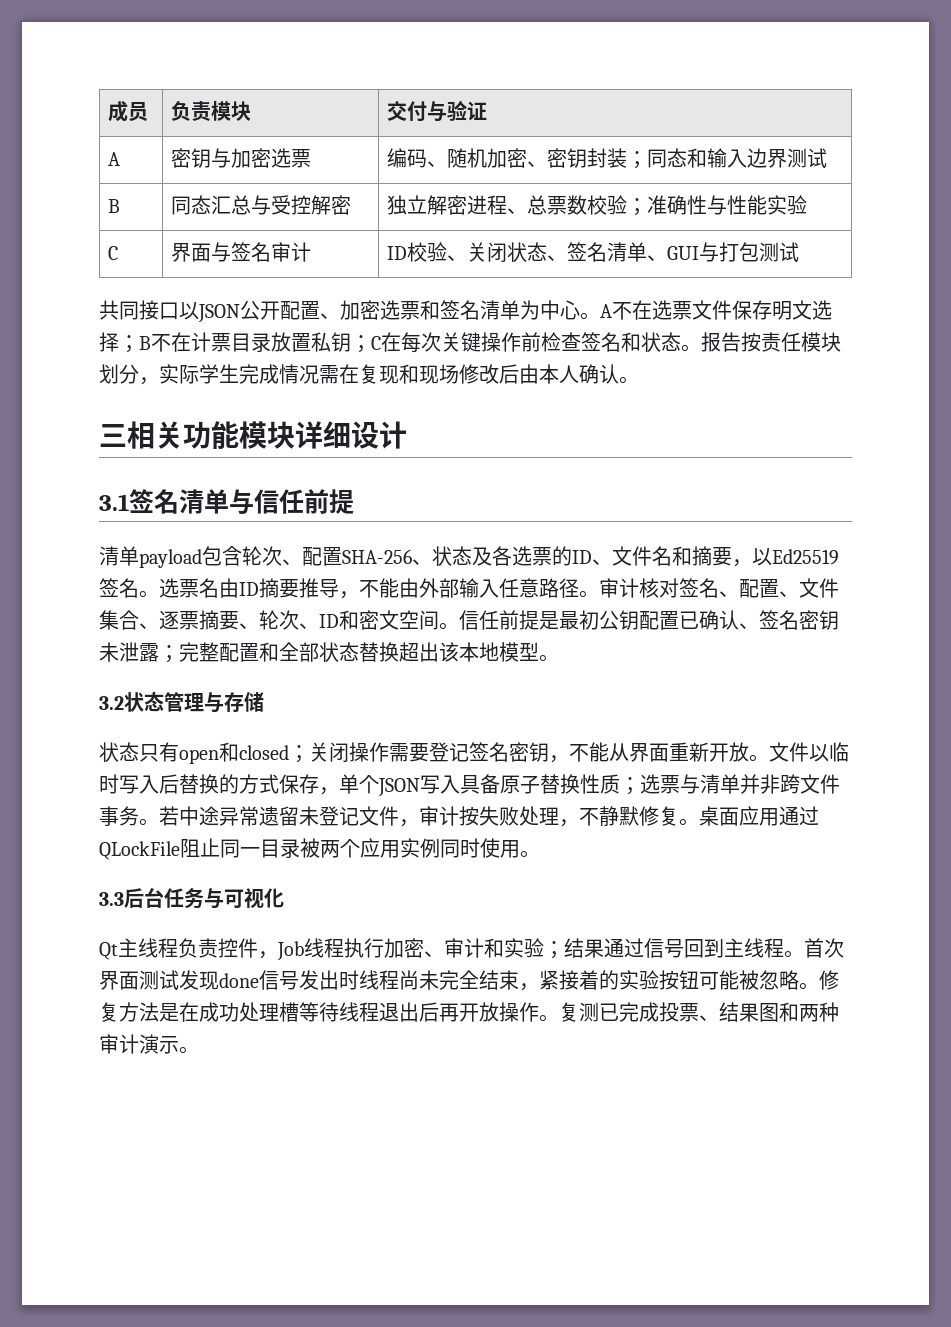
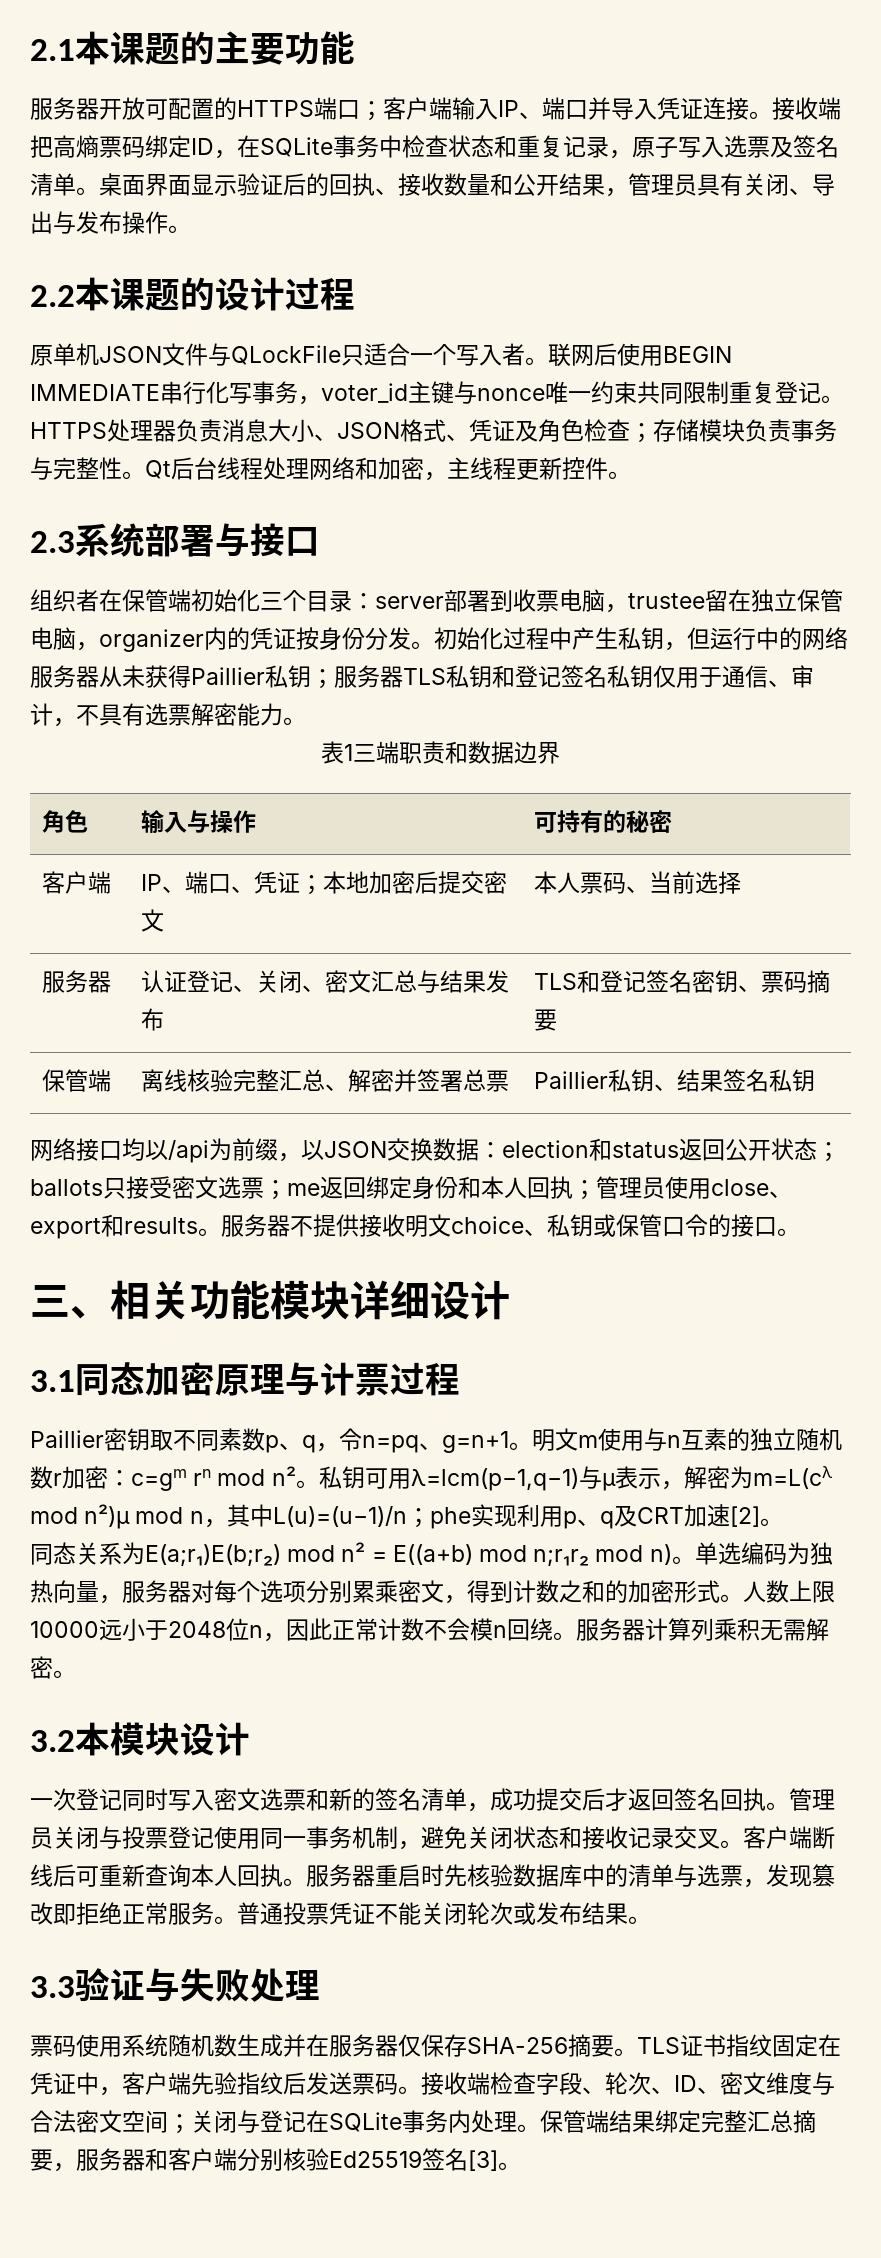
[108,100,149,122] [171,101,252,122] [387,100,488,122] [108,152,121,166] [171,148,312,168] [387,148,828,169] [108,199,121,213] [171,195,352,215] [387,195,808,216] [108,246,119,260] [171,242,312,262] [387,242,800,263] [99,300,832,323] [99,332,841,353] [99,364,619,385] 成员 | 负责模块 | 交付与验证 // A | 密钥与加密选票 | 编码、随机加密、密钥封装；同态和输入边界测试 // B | 同态汇总与受控解密 | 独立解密进程、总票数校验；准确性与性能实验 // C | 界面与签名审计 | ID校验、关闭状态、签名清单、GUI与打包测试 // 共同接口以JSON公开配置、加密选票和签名清单为中心。A不在选票文件保存明文选择；B不在计票目录放置私钥；C在每次关键操作前检查签名和状态。报告按责任模块划分，实际学生完成情况需在复现和现场修改后由本人确认 -> [30,31,355,65] [30,97,841,121] [30,135,839,159] [30,173,835,197] [30,211,191,234] [30,277,355,311] [30,343,732,367] [30,381,844,405] [30,419,837,443] [30,457,631,481] [30,523,320,557] [30,589,843,613] [30,627,848,652] [30,665,814,689] [30,703,306,727] [321,741,560,764] [42,810,89,833] [141,810,257,833] [534,810,673,833] [42,871,112,894] [141,871,508,895] [141,909,165,932] [534,871,742,894] [42,970,112,993] [141,970,510,993] [141,1008,165,1031] [534,970,831,993] [534,1009,558,1031] [42,1069,112,1092] [141,1069,510,1092] [534,1069,816,1092] [30,1138,840,1163] [30,1176,792,1200] [30,1214,777,1239] 2.1本课题的主要功能 // 服务器开放可配置的HTTPS端口；客户端输入IP、端口并导入凭证连接。接收端把高熵票码绑定ID，在SQLite事务中检查状态和重复记录，原子写入选票及签名清单。桌面界面显示验证后的回执、接收数量和公开结果，管理员具有关闭、导出与发布操作。 // 2.2本课题的设计过程 // 原单机JSON文件与QLockFile只适合一个写入者。联网后使用BEGIN IMMEDIATE串行化写事务，voter_id主键与nonce唯一约束共同限制重复登记。HTTPS处理器负责消息大小、JSON格式、凭证及角色检查；存储模块负责事务与完整性。Qt后台线程处理网络和加密，主线程更新控件。 // 2.3系统部署与接口 // 组织者在保管端初始化三个目录：server部署到收票电脑，trustee留在独立保管电脑，organizer内的凭证按身份分发。初始化过程中产生私钥，但运行中的网络服务器从未获得Paillier私钥；服务器TLS私钥和登记签名私钥仅用于通信、审计，不具有选票解密能力。 // 表1三端职责和数据边界 // 角色 | 输入与操作 | 可持有的秘密 // 客户端 | IP、端口、凭证；本地加密后提交密文 | 本人票码、当前选择 // 服务器 | 认证登记、关闭、密文汇总与结果发布 | TLS和登记签名密钥、票码摘要 // 保管端 | 离线核验完整汇总、解密并签署总票 | Paillier私钥、结果签名私钥 // 网络接口均以/api为前缀，以JSON交换数据：election和status返回公开状态；ballots只接受密文选票；me返回绑定身份和本人回执；管理员使用close、export和results。服务器不提供接收明文choice、私钥或保管口令的接口
(127, 435) none -> [70,1306,110,1319] 、
[129,489,354,514] [99,546,839,568] [99,578,839,599] [99,610,839,630] [99,642,559,663] [99,691,264,713] [99,742,849,764] [99,774,840,797] [99,806,819,827] [99,838,540,860] [99,888,284,909] [99,938,844,961] [99,970,839,991] [99,1002,839,1022] [99,1034,179,1054] 签名清单与信任前提 // 清单payload包含轮次、配置SHA-256、状态及各选票的ID、文件名和摘要，以Ed25519签名。选票名由ID摘要推导，不能由外部输入任意路径。审计核对签名、配置、文件集合、逐票摘要、轮次、ID和密文空间。信任前提是最初公钥配置已确认、签名密钥未泄露；完整配置和全部状态替换超出该本地模型。 // 3.2状态管理与存储 // 状态只有open和closed；关闭操作需要登记签名密钥，不能从界面重新开放。文件以临时写入后替换的方式保存，单个JSON写入具备原子替换性质；选票与清单并非跨文件事务。若中途异常遗留未登记文件，审计按失败处理，不静默修复。桌面应用通过QLockFile阻止同一目录被两个应用实例同时使用。 // 3.3后台任务与可视化 // Qt主线程负责控件，Job线程执行加密、审计和实验；结果通过信号回到主线程。首次界面测试发现done信号发出时线程尚未完全结束，紧接着的实验按钮可能被忽略。修复方法是在成功处理槽等待线程退出后再开放操作。复测已完成投票、结果图和两种审计演示 -> [75,1362,460,1396] [30,1428,842,1453] [30,1466,833,1491] [30,1504,783,1529] [30,1542,833,1567] [30,1580,835,1604] [30,1618,829,1642] [30,1656,76,1679] [30,1722,250,1756] [30,1788,835,1812] [30,1826,835,1850] [30,1864,835,1888] [30,1902,651,1925] [30,1968,320,2002] [30,2034,841,2057] [30,2072,835,2096] [30,2110,816,2134] [30,2148,498,2172] 同态加密原理与计票过程 // Paillier密钥取不同素数p、q，令n=pq、g=n+1。明文m使用与n互素的独立随机数r加密：c=gm rn mod n²。私钥可用λ=lcm(p−1,q−1)与μ表示，解密为m=L(cλ mod n²)μ mod n，其中L(u)=(u−1)/n；phe实现利用p、q及CRT加速[2]。 // 同态关系为E(a;r₁)E(b;r₂) mod n² = E((a+b) mod n;r₁r₂ mod n)。单选编码为独热向量，服务器对每个选项分别累乘密文，得到计数之和的加密形式。人数上限10000远小于2048位n，因此正常计数不会模n回绕。服务器计算列乘积无需解密。 // 3.2本模块设计 // 一次登记同时写入密文选票和新的签名清单，成功提交后才返回签名回执。管理员关闭与投票登记使用同一事务机制，避免关闭状态和接收记录交叉。客户端断线后可重新查询本人回执。服务器重启时先核验数据库中的清单与选票，发现篡改即拒绝正常服务。普通投票凭证不能关闭轮次或发布结果。 // 3.3验证与失败处理 // 票码使用系统随机数生成并在服务器仅保存SHA-256摘要。TLS证书指纹固定在凭证中，客户端先验指纹后发送票码。接收端检查字段、轮次、ID、密文维度与合法密文空间；关闭与登记在SQLite事务内处理。保管端结果绑定完整汇总摘要，服务器和客户端分别核验Ed25519签名[3]

